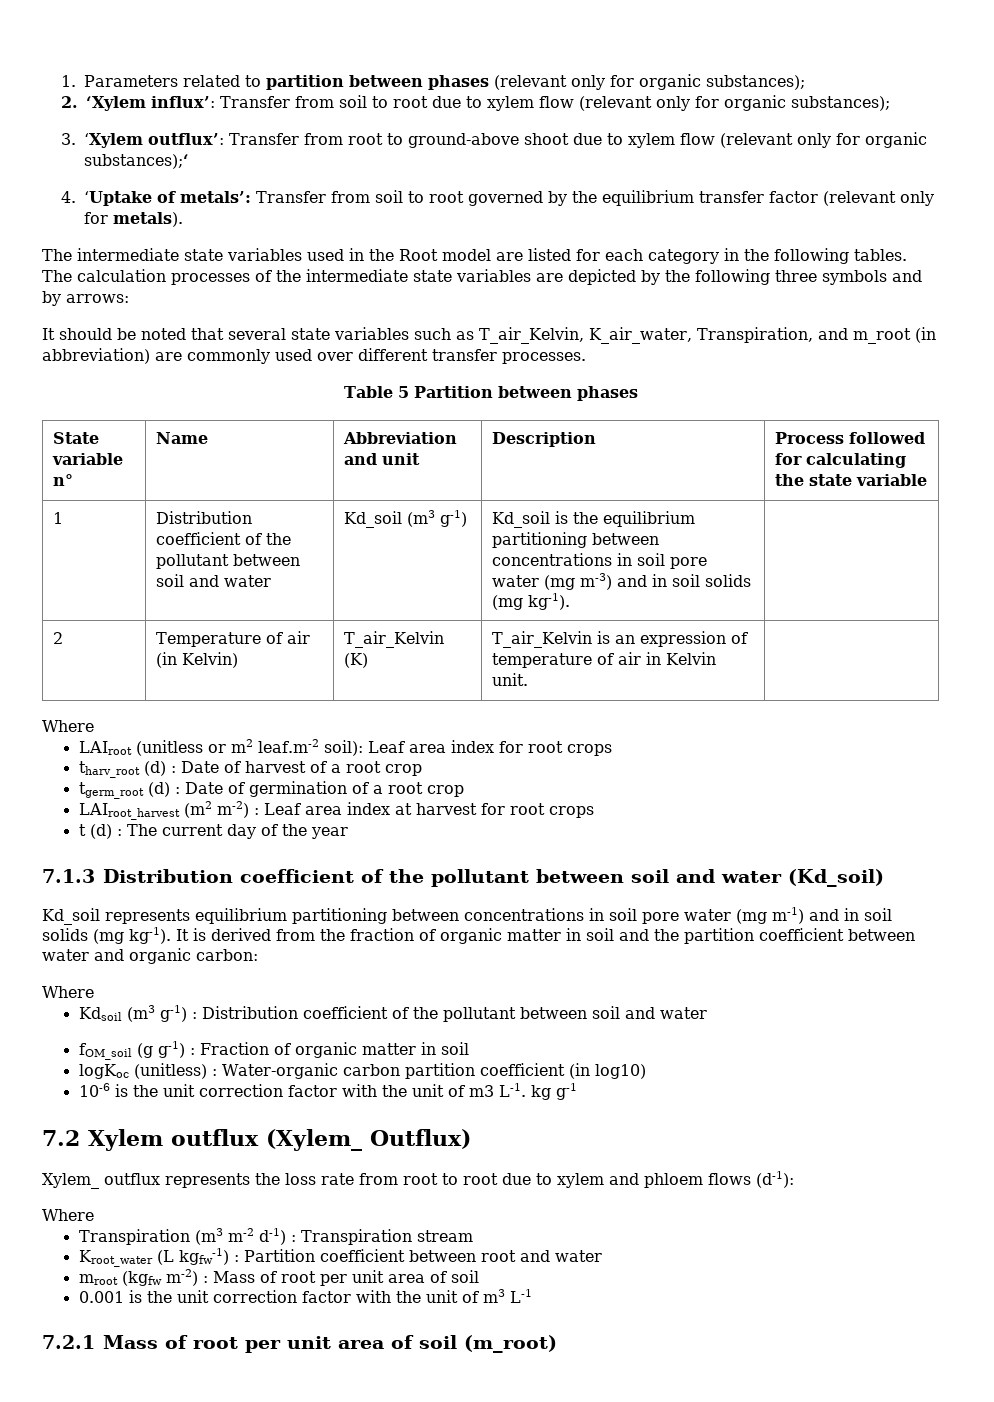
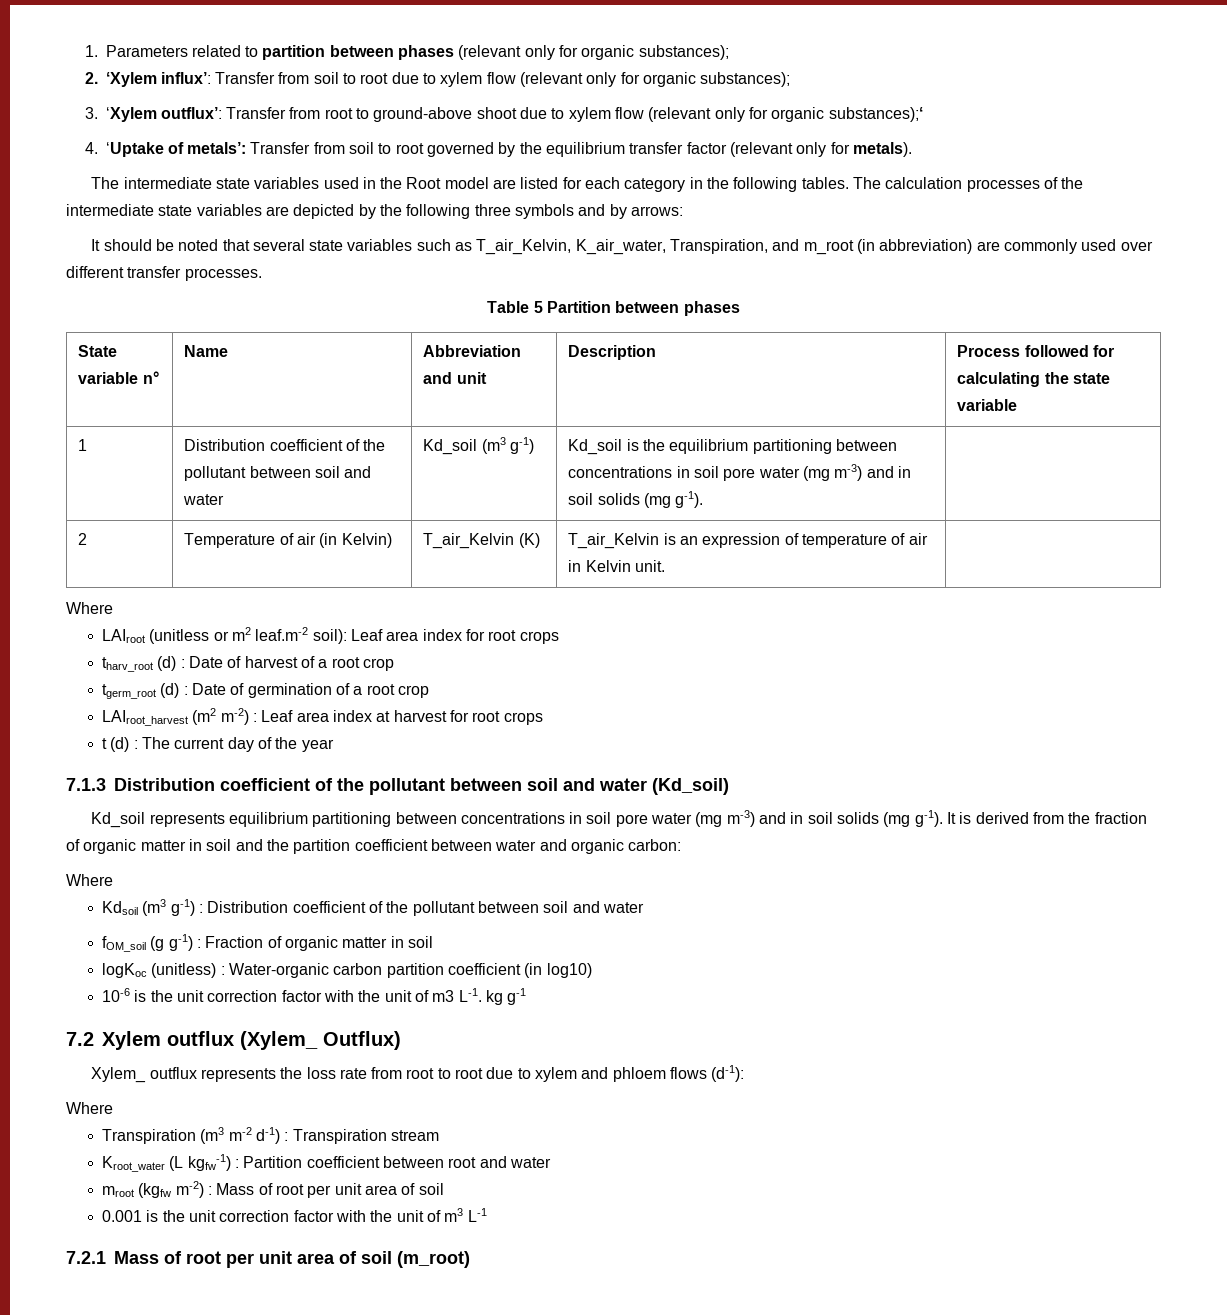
[528,593,571,610] kg-1). -> [675,491,704,508] g-1).
[772,907,892,924] [42,927,171,944] m-1) and in soil solids (mg kg-1). -> [726,810,943,827] m-3) and in soil solids (mg g-1).

